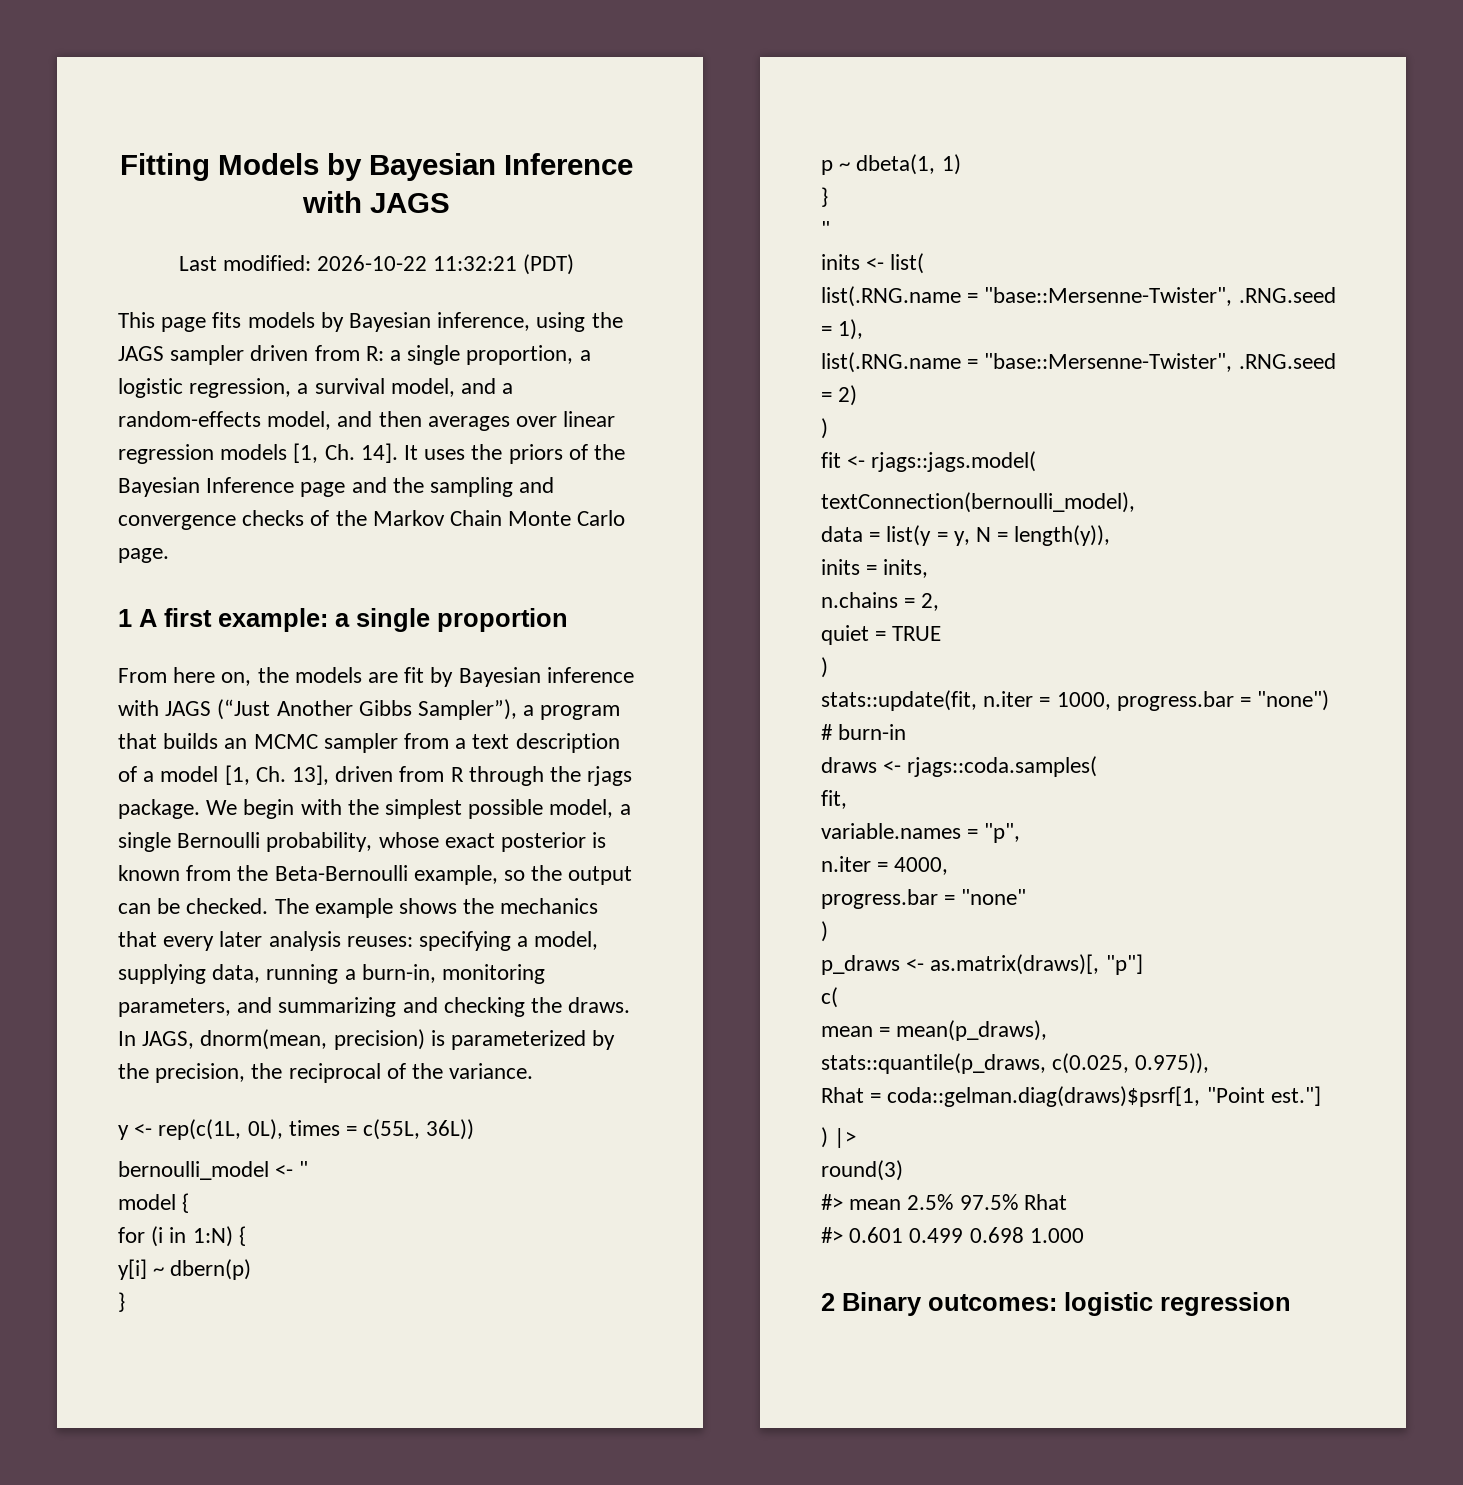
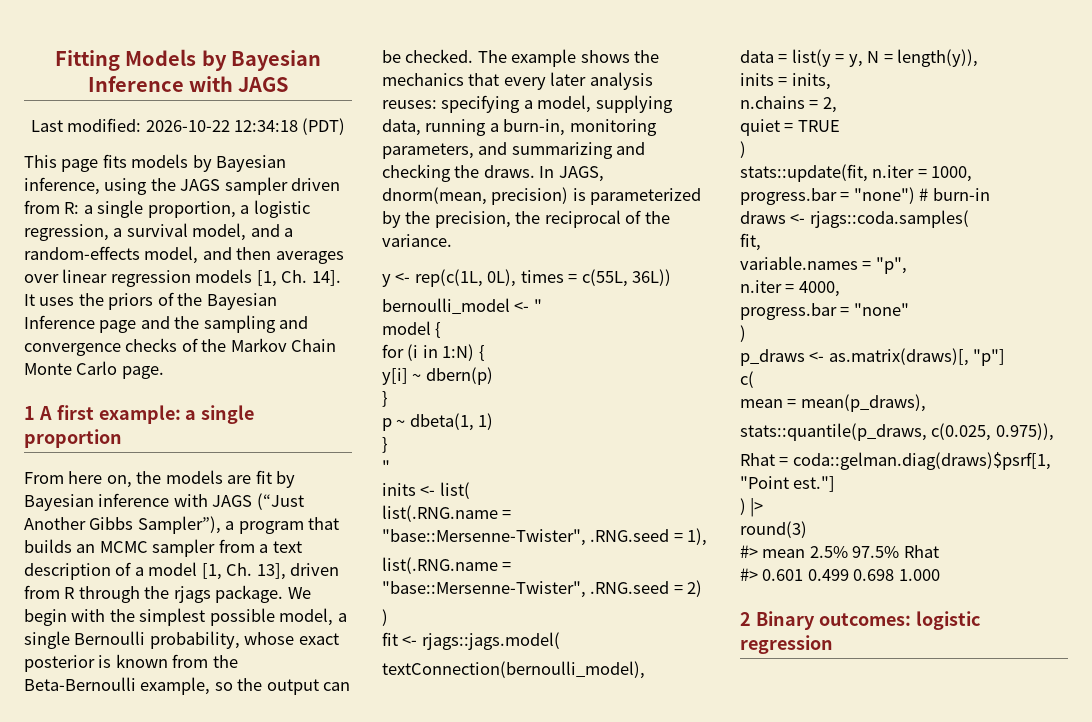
[433,256,518,271] 11:32:21 -> [233,120,298,132] 12:34:18

